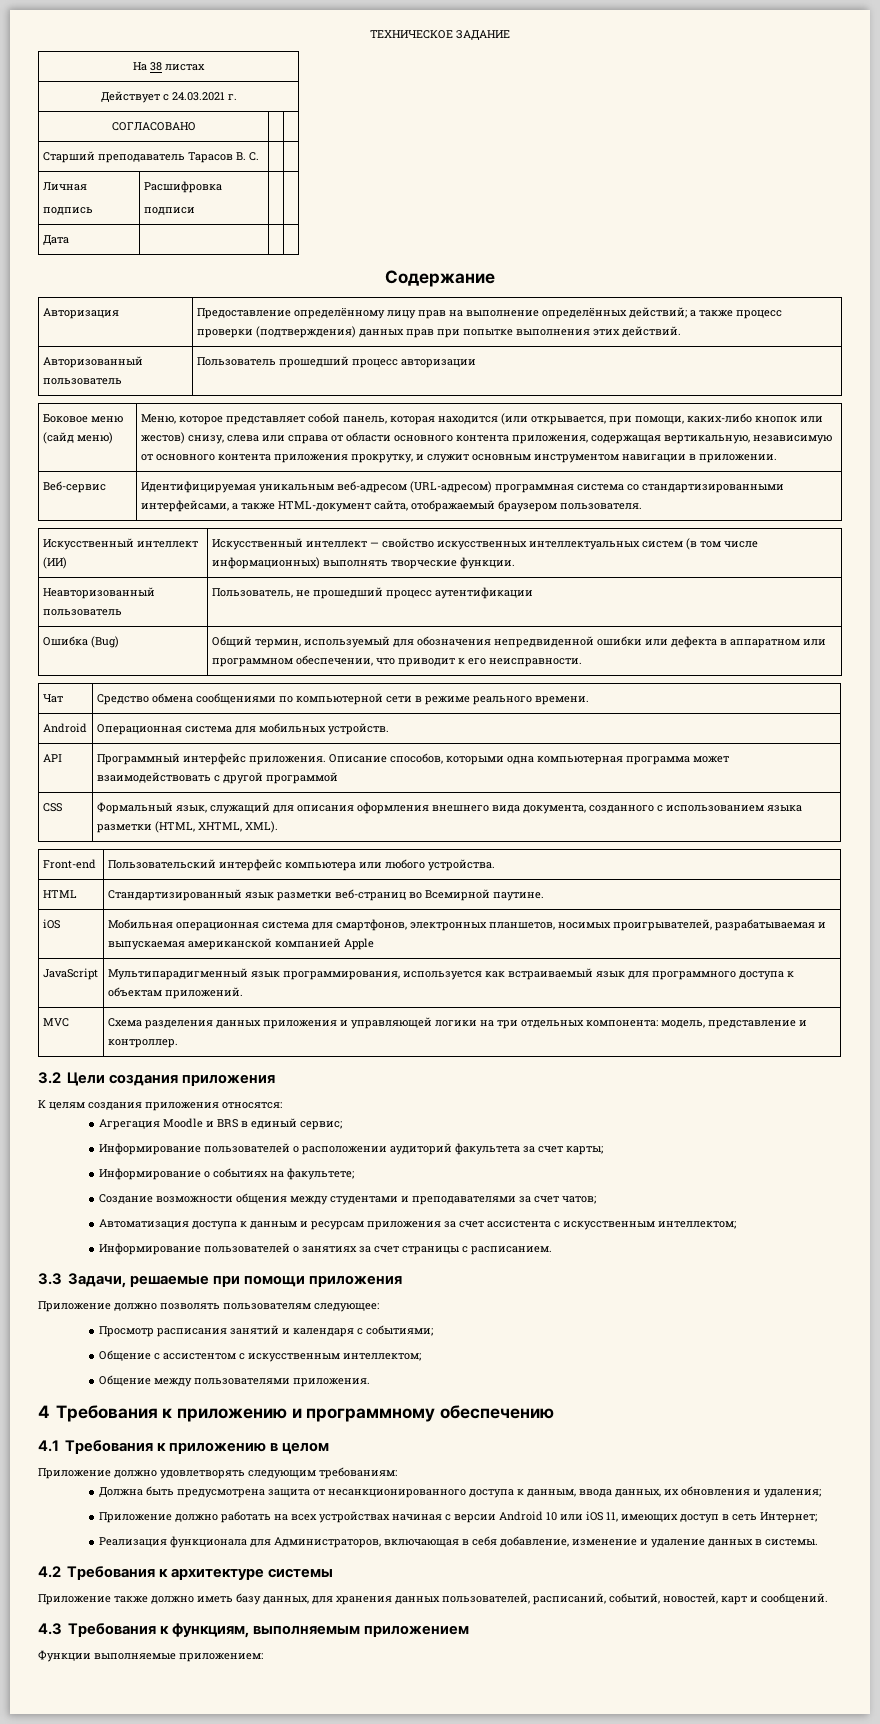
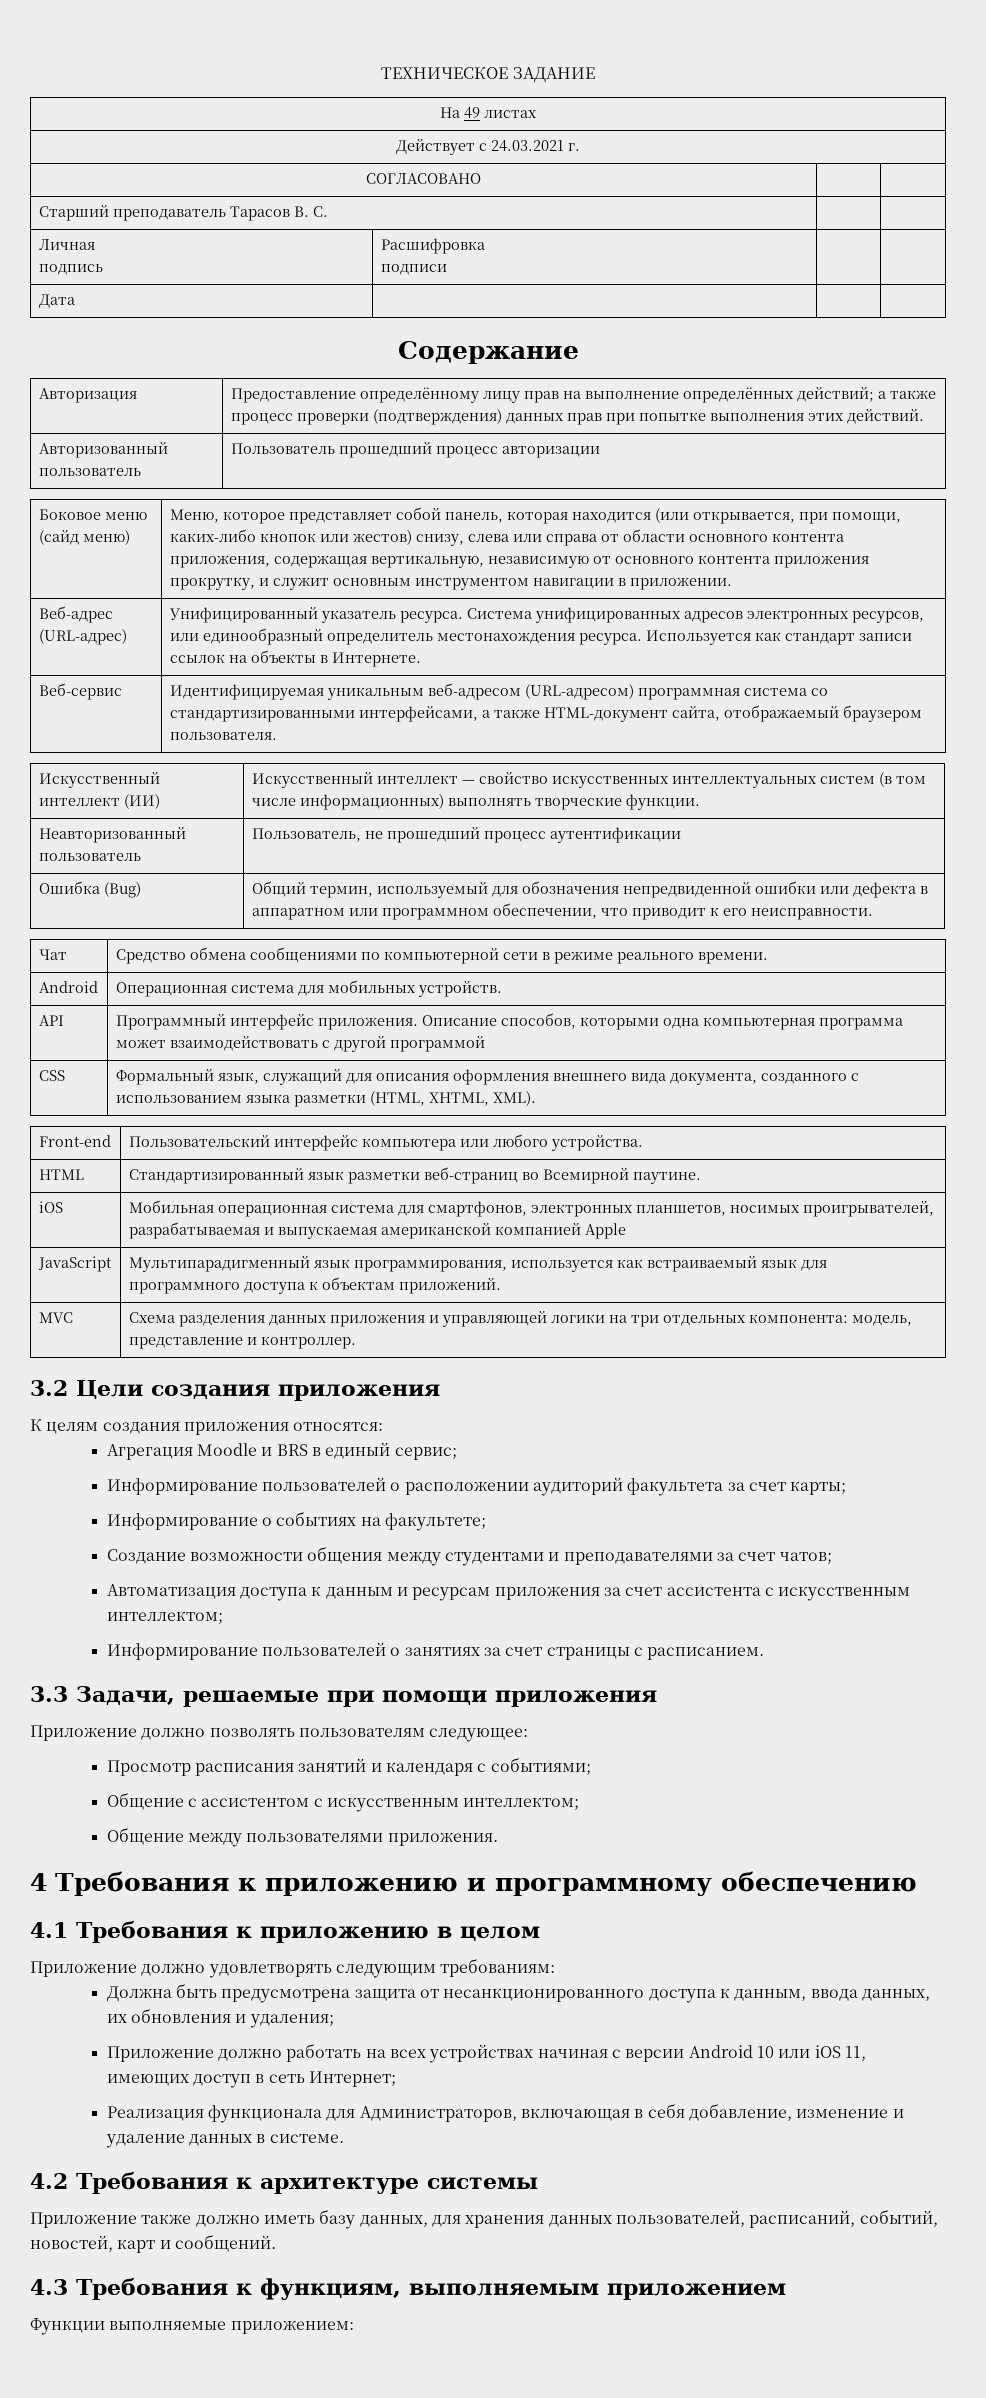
[150,62,162,71] 38 -> [464,107,480,119] 49
(777, 458) none -> [38,606,113,623] [38,629,127,645] [168,607,924,623] [169,628,912,645] [169,650,421,667] // Веб-адрес (URL-адрес) | Унифицированный указатель ресурса. Система унифицированных адресов электронных ресурсов, или единообразный определитель местонахождения ресурса. Используется как стандарт записи ссылок на объекты в Интернете.
[764,1539,818,1546] системы. -> [269,2134,344,2143] системе.

